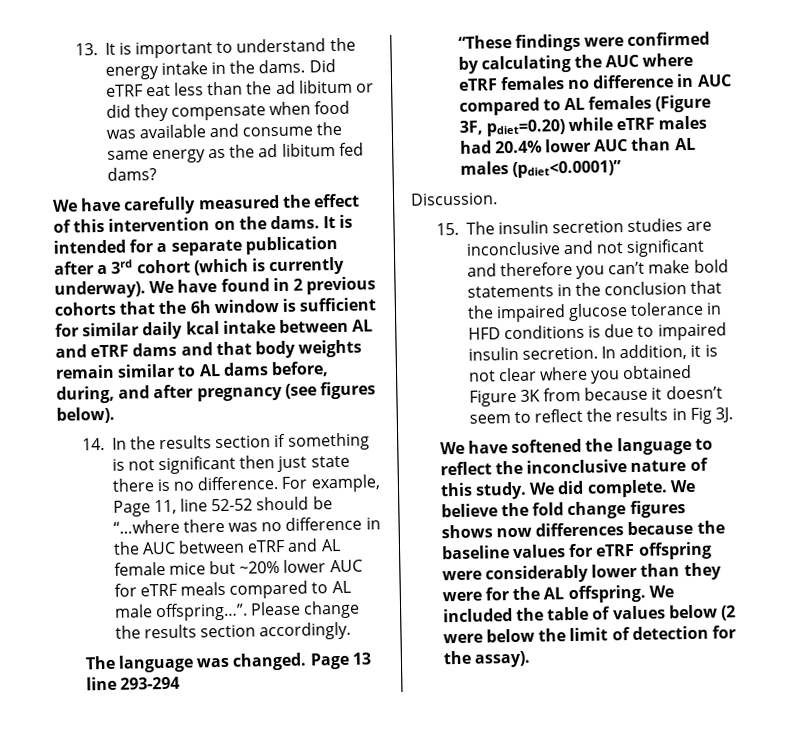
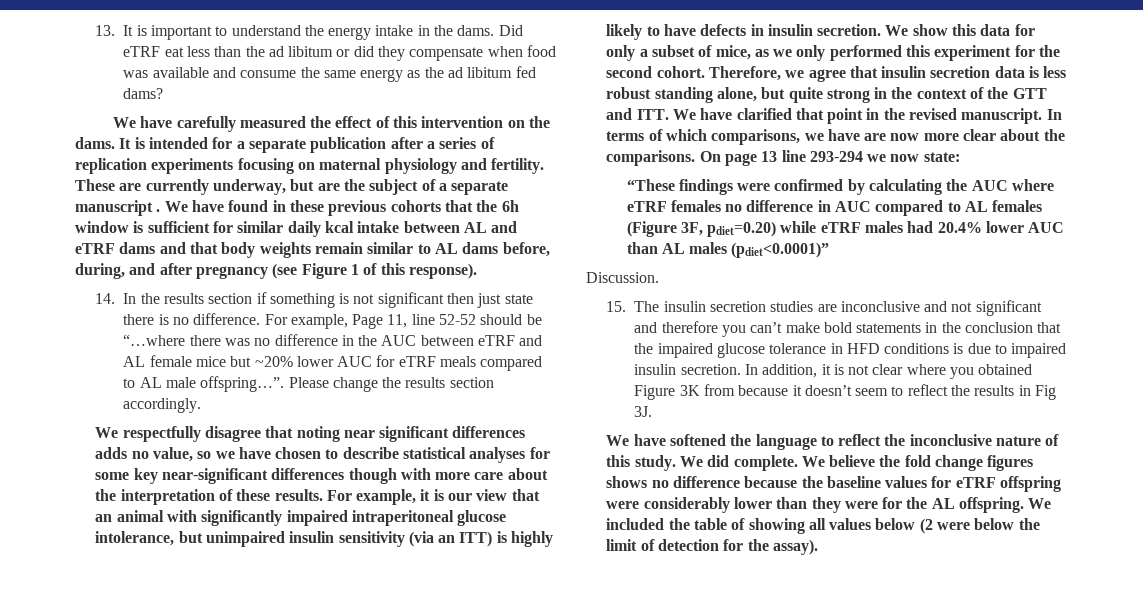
[111,256,346,276] [54,280,146,299] 3rd cohort (which is currently underway). -> [439,137,495,149] [75,158,545,174] [75,179,509,195] [75,200,161,216] series of replication experiments focusing on maternal physiology and fertility. These are currently underway, but are the subject of a separate manuscript .
[292,278,303,291] 2 -> [289,200,324,212] these
[319,381,376,400] [56,406,115,424] figures below). -> [301,263,477,279] Figure 1 of this response).
[84,652,350,673] The language was changed. Page -> [95,426,526,442] [95,447,550,463] [95,468,548,484] [95,489,540,505] [95,510,507,526] [95,531,554,547] [606,24,1035,40] [606,45,1061,61] [606,66,1067,82] [606,87,1047,103] [606,108,1062,124] [606,129,1065,145] [606,150,757,166] We respectfully disagree that noting near significant differences adds no value, so we have chosen to describe statistical analyses for some key near-significant differences though with more care about the interpretation of these results. For example, it is our view that an animal with significantly impaired intraperitoneal glucose intolerance, but unimpaired insulin sensitivity (via an ITT) is highly likely to have defects in insulin secretion. We show this data for only a subset of mice, as we only performed this experiment for the second cohort. Therefore, we agree that insulin secretion data is less robust standing alone, but quite strong in the context of the GTT and ITT. We have clarified that point in the revised manuscript. In terms of which comparisons, we have are now more clear about the comparisons. On page
(181, 683) none -> [867,152,960,162] we now state:
[496,522,625,538] now differences -> [651,476,740,488] no difference
(611, 613) none -> [748,518,826,534] showing all

